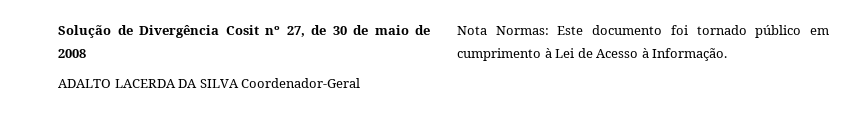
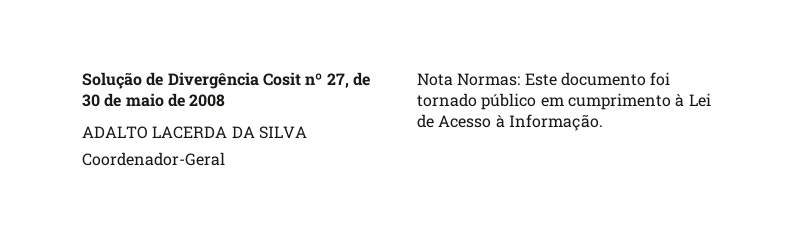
(239, 83) none -> (307, 132) //

